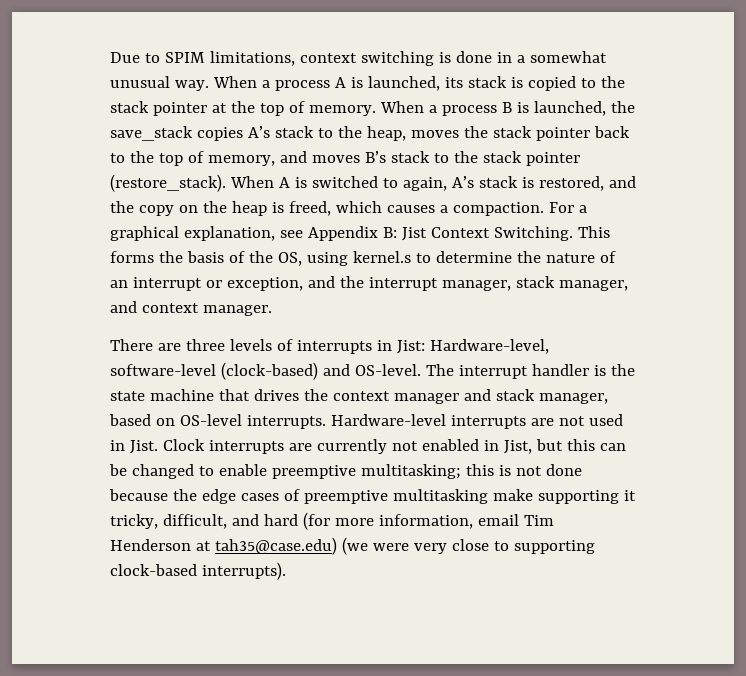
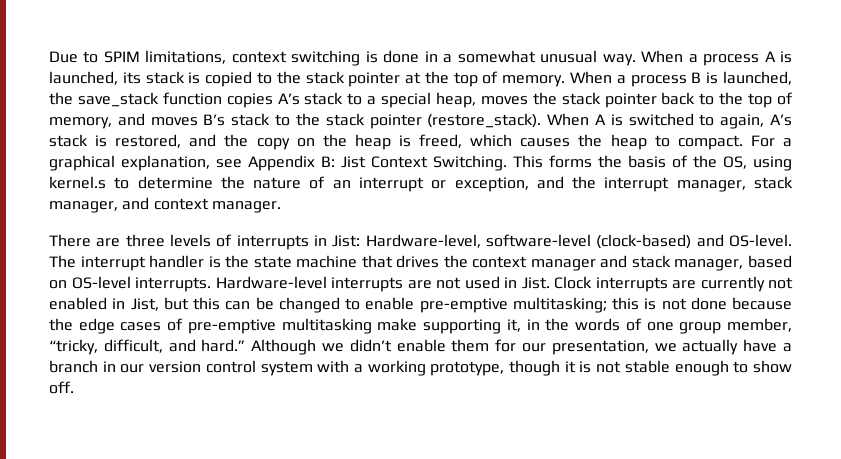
(193, 133) none -> [162,92,222,105] function
[337,126,362,138] the -> [367,92,432,108] a special
[439,202,544,216] a compaction. -> [578,134,743,150] the heap to compact.
[271,465,356,479] preemptive -> [419,298,508,313] pre-emptive
[303,490,388,504] preemptive -> [187,319,276,334] pre-emptive
[623,490,636,501] [110,512,554,530] [110,537,595,555] [110,562,286,580] it tricky, difficult, and hard (for more information, email Tim Henderson at tah35@case.edu) (we were very close to supporting clock-based interrupts). -> [506,318,793,334] [49,339,792,355] [49,360,793,376] [49,381,74,394] it, in the words of one group member, “tricky, difficult, and hard.” Although we didn’t enable them for our presentation, we actually have a branch in our version control system with a working prototype, though it is not stable enough to show off.

